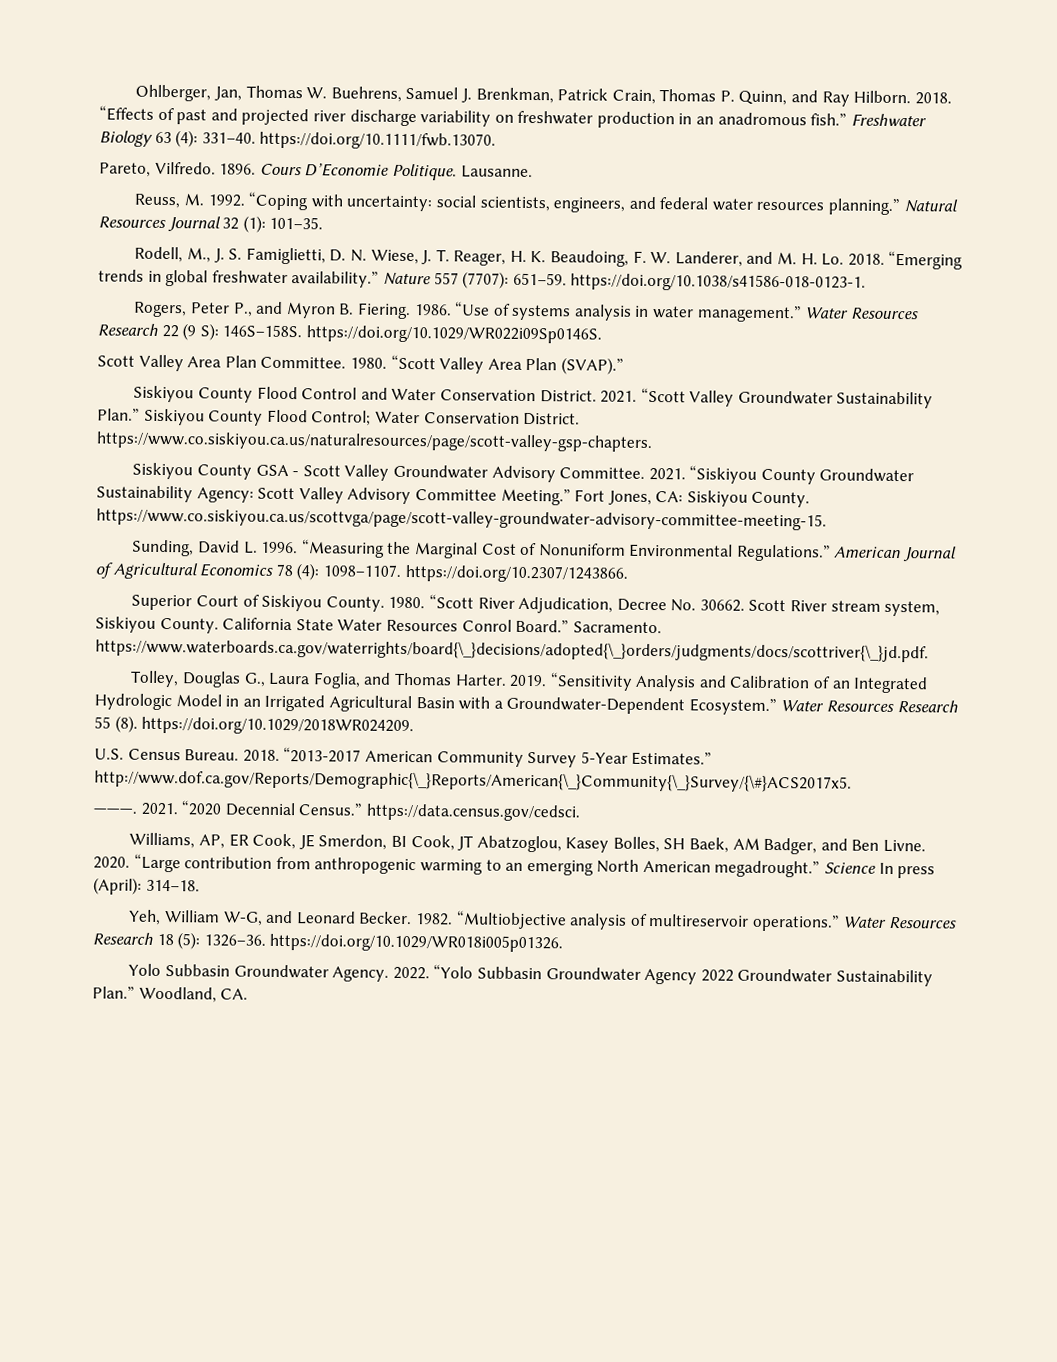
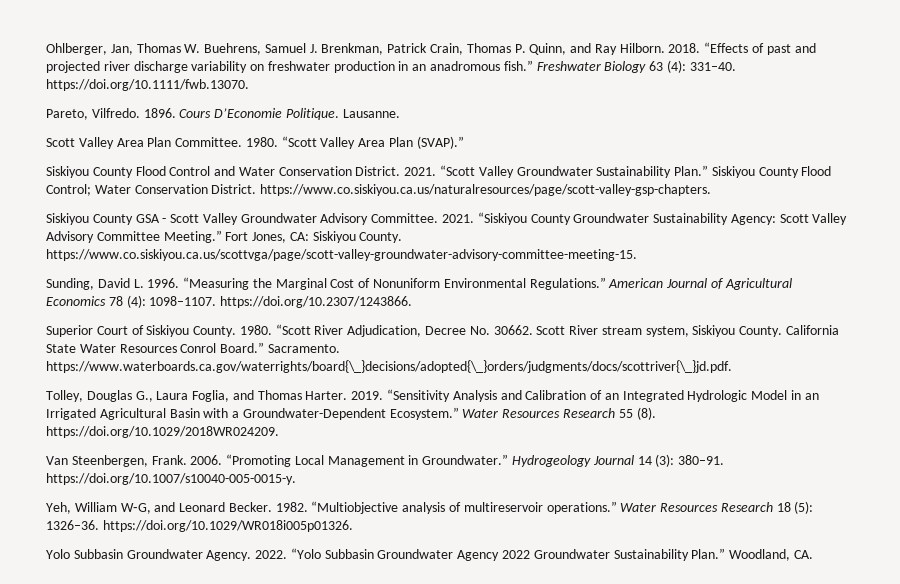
[134,191,958,216] [98,215,324,233] [134,246,964,270] [98,269,867,292] [133,301,919,323] [97,323,602,344] // Reuss, M. 1992. “Coping with uncertainty: social scientists, engineers, and federal water resources planning.” Natural Resources Journal 32 (1): 101–35. // Rodell, M., J. S. Famiglietti, D. N. Wiese, J. T. Reager, H. K. Beaudoing, F. W. Landerer, and M. H. Lo. 2018. “Emerging trends in global freshwater availability.” Nature 557 (7707): 651–59. https://doi.org/10.1038/s41586-018-0123-1. // Rogers, Peter P., and Myron B. Fiering. 1986. “Use of systems analysis in water management.” Water Resources Research 22 (9 S): 146S–158S. https://doi.org/10.1029/WR022i09Sp0146S. -> (400, 113) none
[94,746,713,768] [94,769,852,793] [93,800,580,822] [129,832,926,855] [93,853,936,879] [93,877,200,895] U.S. Census Bureau. 2018. “2013-2017 American Community Survey 5-Year Estimates.” http://www.dof.ca.gov/Reports/Demographic{\_}Reports/American{\_}Community{\_}Survey/{\#}ACS2017x5. // ———. 2021. “2020 Decennial Census.” https://data.census.gov/cedsci. // Williams, AP, ER Cook, JE Smerdon, BI Cook, JT Abatzoglou, Kasey Bolles, SH Baek, AM Badger, and Ben Livne. 2020. “Large contribution from anthropogenic warming to an emerging North American megadrought.” Science In press (April): 314–18. -> [46,454,725,467] [46,473,296,485] Van Steenbergen, Frank. 2006. “Promoting Local Management in Groundwater.” Hydrogeology Journal 14 (3): 380–91. https://doi.org/10.1007/s10040-005-0015-y.

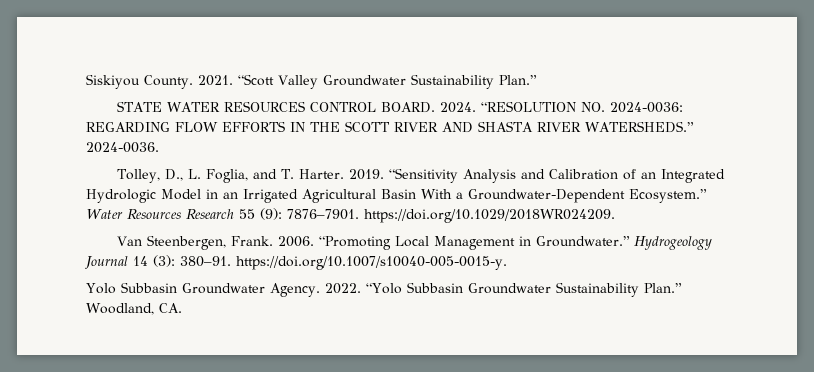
[46,42,816,55] [46,60,736,73] [46,79,249,91] [46,108,400,120] [46,136,464,149] [46,166,401,178] Ohlberger, Jan, Thomas W. Buehrens, Samuel J. Brenkman, Patrick Crain, Thomas P. Quinn, and Ray Hilborn. 2018. “Effects of past and projected river discharge variability on freshwater production in an anadromous fish.” Freshwater Biology 63 (4): 331–40. https://doi.org/10.1111/fwb.13070. // Pareto, Vilfredo. 1896. Cours D’Economie Politique. Lausanne. // Scott Valley Area Plan Committee. 1980. “Scott Valley Area Plan (SVAP).” // Siskiyou County Flood Control and Water Conservation District. -> [86,74,193,89] Siskiyou County.
[711,166,832,178] [46,184,712,196] [46,212,848,225] [46,230,403,243] [46,249,637,261] [46,277,792,290] [46,295,413,308] [46,324,840,337] [46,342,340,353] [46,360,732,373] [46,390,189,402] Siskiyou County Flood Control; Water Conservation District. https://www.co.siskiyou.ca.us/naturalresources/page/scott-valley-gsp-chapters. // Siskiyou County GSA - Scott Valley Groundwater Advisory Committee. 2021. “Siskiyou County Groundwater Sustainability Agency: Scott Valley Advisory Committee Meeting.” Fort Jones, CA: Siskiyou County. https://www.co.siskiyou.ca.us/scottvga/page/scott-valley-groundwater-advisory-committee-meeting-15. // Sunding, David L. 1996. “Measuring the Marginal Cost of Nonuniform Environmental Regulations.” American Journal of Agricultural Economics 78 (4): 1098–1107. https://doi.org/10.2307/1243866. // Superior Court of Siskiyou County. 1980. “Scott River Adjudication, Decree No. 30662. Scott River stream system, Siskiyou County. California State Water Resources Conrol Board.” Sacramento. https://www.waterboards.ca.gov/waterrights/board{\_}decisions/adopted{\_}orders/judgments/docs/scottriver{\_}jd.pdf. // Tolley, Douglas G., Laura -> [116,101,683,113] [86,121,694,133] [86,142,159,153] [116,169,201,183] // STATE WATER RESOURCES CONTROL BOARD. 2024. “RESOLUTION NO. 2024-0036: REGARDING FLOW EFFORTS IN THE SCOTT RIVER AND SHASTA RIVER WATERSHEDS.” 2024-0036. // Tolley, D., L.
[257,390,302,400] Thomas -> [280,169,294,179] T.
[203,408,229,418] with -> [421,189,452,199] With
[636,407,656,420] (8). -> [259,208,359,220] (9): 7876–7901.
[46,501,814,514] [46,520,353,532] // Yeh, William W‐G, and Leonard Becker. 1982. “Multiobjective analysis of multireservoir operations.” Water Resources Research 18 (5): 1326–36. https://doi.org/10.1029/WR018i005p01326. -> (507, 263) none
[457,549,610,561] Agency 2022 Groundwater -> (551, 288) none

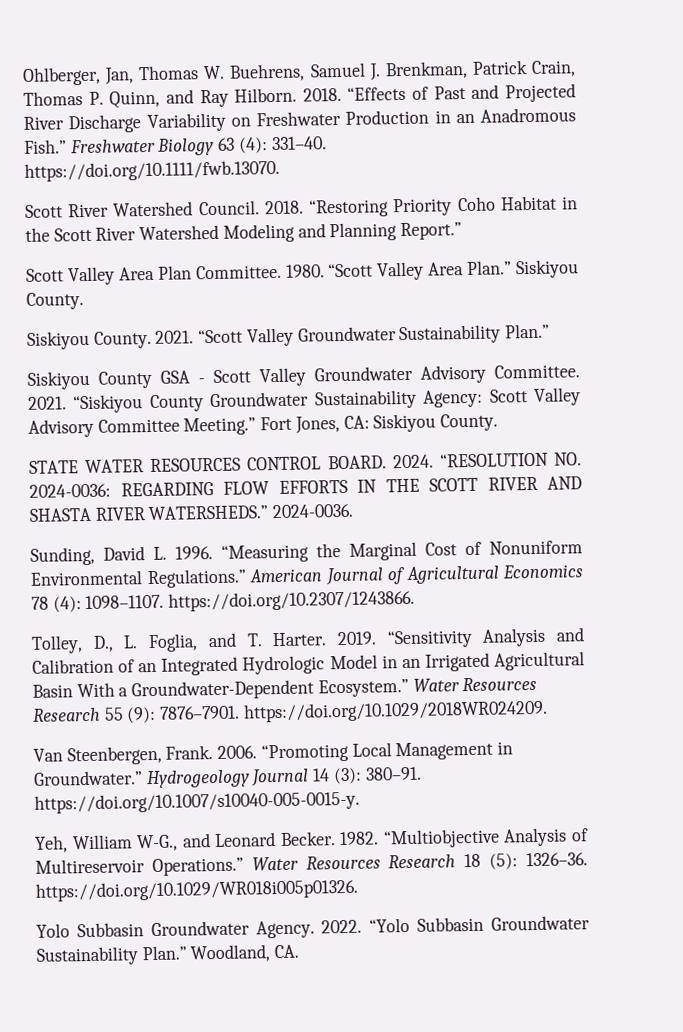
(86, 81) none -> [22,60,576,86] [23,83,576,109] [23,107,576,134] [24,136,327,156] [24,159,280,182] [25,195,578,218] [25,222,463,243] [26,259,579,286] [26,292,84,310] Ohlberger, Jan, Thomas W. Buehrens, Samuel J. Brenkman, Patrick Crain, Thomas P. Quinn, and Ray Hilborn. 2018. “Effects of Past and Projected River Discharge Variability on Freshwater Production in an Anadromous Fish.” Freshwater Biology 63 (4): 331–40. https://doi.org/10.1111/fwb.13070. // Scott River Watershed Council. 2018. “Restoring Priority Coho Habitat in the Scott River Watershed Modeling and Planning Report.” // Scott Valley Area Plan Committee. 1980. “Scott Valley Area Plan.” Siskiyou County. //
(537, 80) none -> [27,364,580,390] [28,387,581,414] [28,413,499,438] // Siskiyou County GSA - Scott Valley Groundwater Advisory Committee. 2021. “Siskiyou County Groundwater Sustainability Agency: Scott Valley Advisory Committee Meeting.” Fort Jones, CA: Siskiyou County.
(159, 147) none -> [30,540,583,566] [30,564,583,589] [31,589,416,613] // Sunding, David L. 1996. “Measuring the Marginal Cost of Nonuniform Environmental Regulations.” American Journal of Agricultural Economics 78 (4): 1098–1107. https://doi.org/10.2307/1243866.
(507, 263) none -> [34,827,589,853] [35,852,589,877] [35,878,358,902] // Yeh, William W-G., and Leonard Becker. 1982. “Multiobjective Analysis of Multireservoir Operations.” Water Resources Research 18 (5): 1326–36. https://doi.org/10.1029/WR018i005p01326.

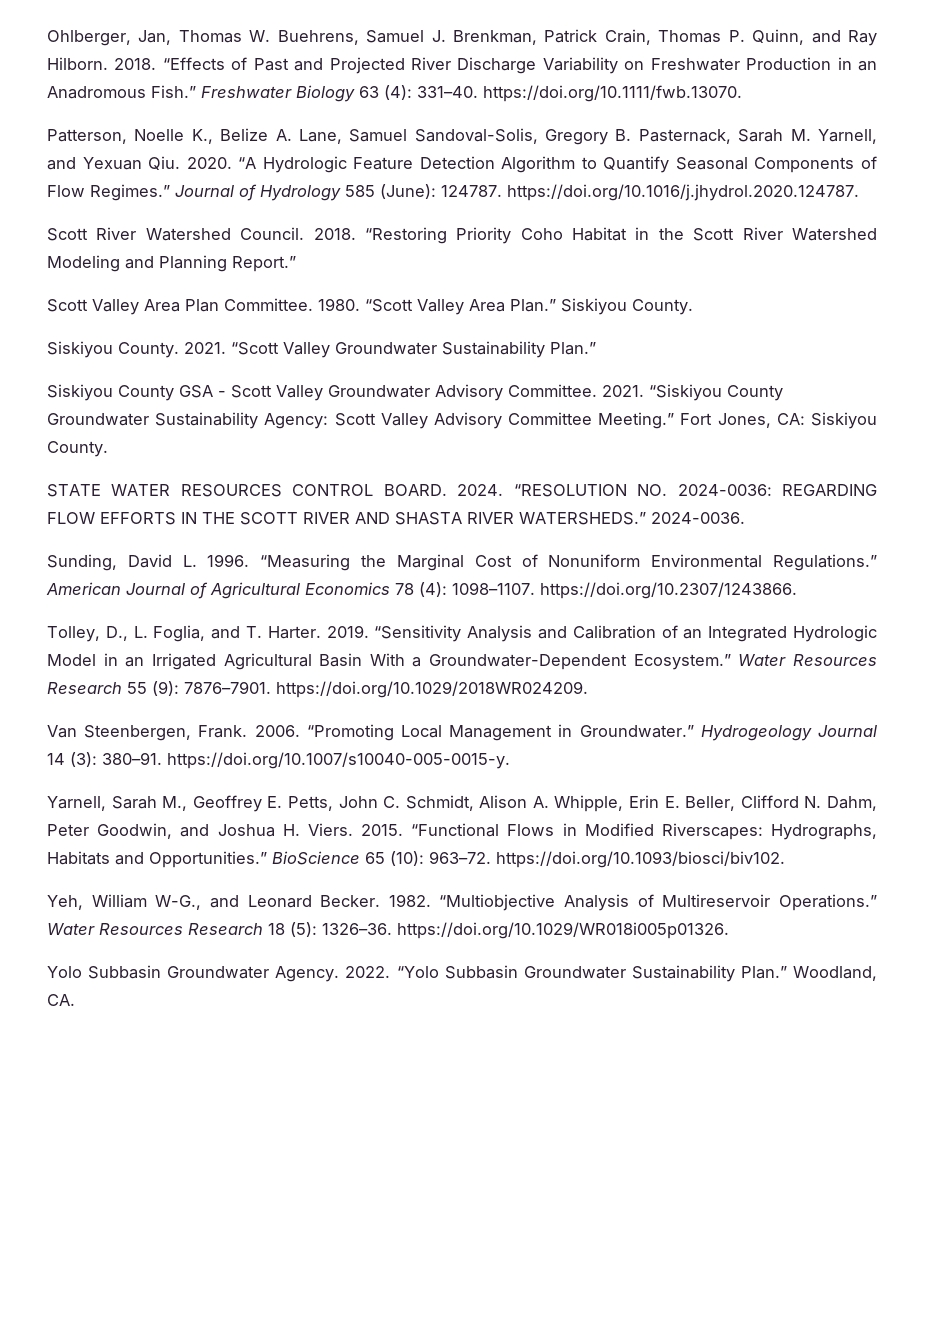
(280, 170) none -> [47,128,877,145] [47,156,878,173] [47,184,859,201] // Patterson, Noelle K., Belize A. Lane, Samuel Sandoval-Solis, Gregory B. Pasternack, Sarah M. Yarnell, and Yexuan Qiu. 2020. “A Hydrologic Feature Detection Algorithm to Quantify Seasonal Components of Flow Regimes.” Journal of Hydrology 585 (June): 124787. https://doi.org/10.1016/j.jhydrol.2020.124787.
(360, 802) none -> [47,795,878,812] [47,823,877,840] [47,851,785,868] // Yarnell, Sarah M., Geoffrey E. Petts, John C. Schmidt, Alison A. Whipple, Erin E. Beller, Clifford N. Dahm, Peter Goodwin, and Joshua H. Viers. 2015. “Functional Flows in Modified Riverscapes: Hydrographs, Habitats and Opportunities.” BioScience 65 (10): 963–72. https://doi.org/10.1093/biosci/biv102.

